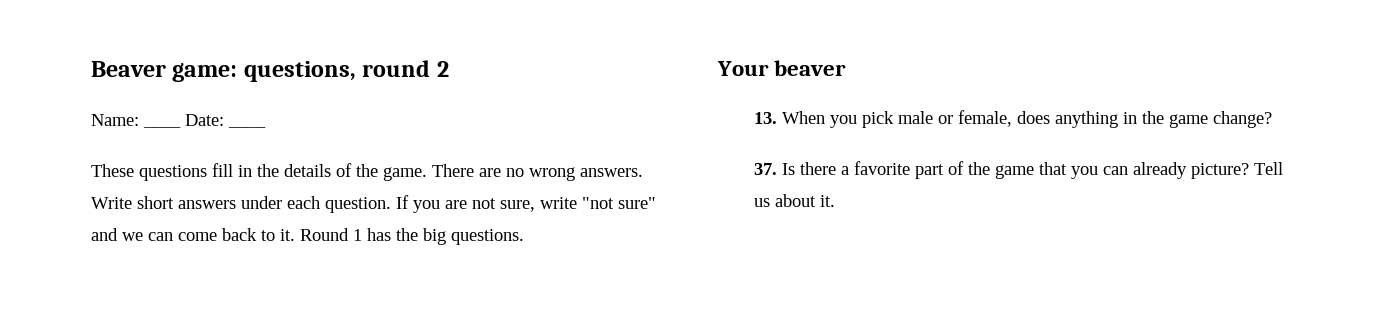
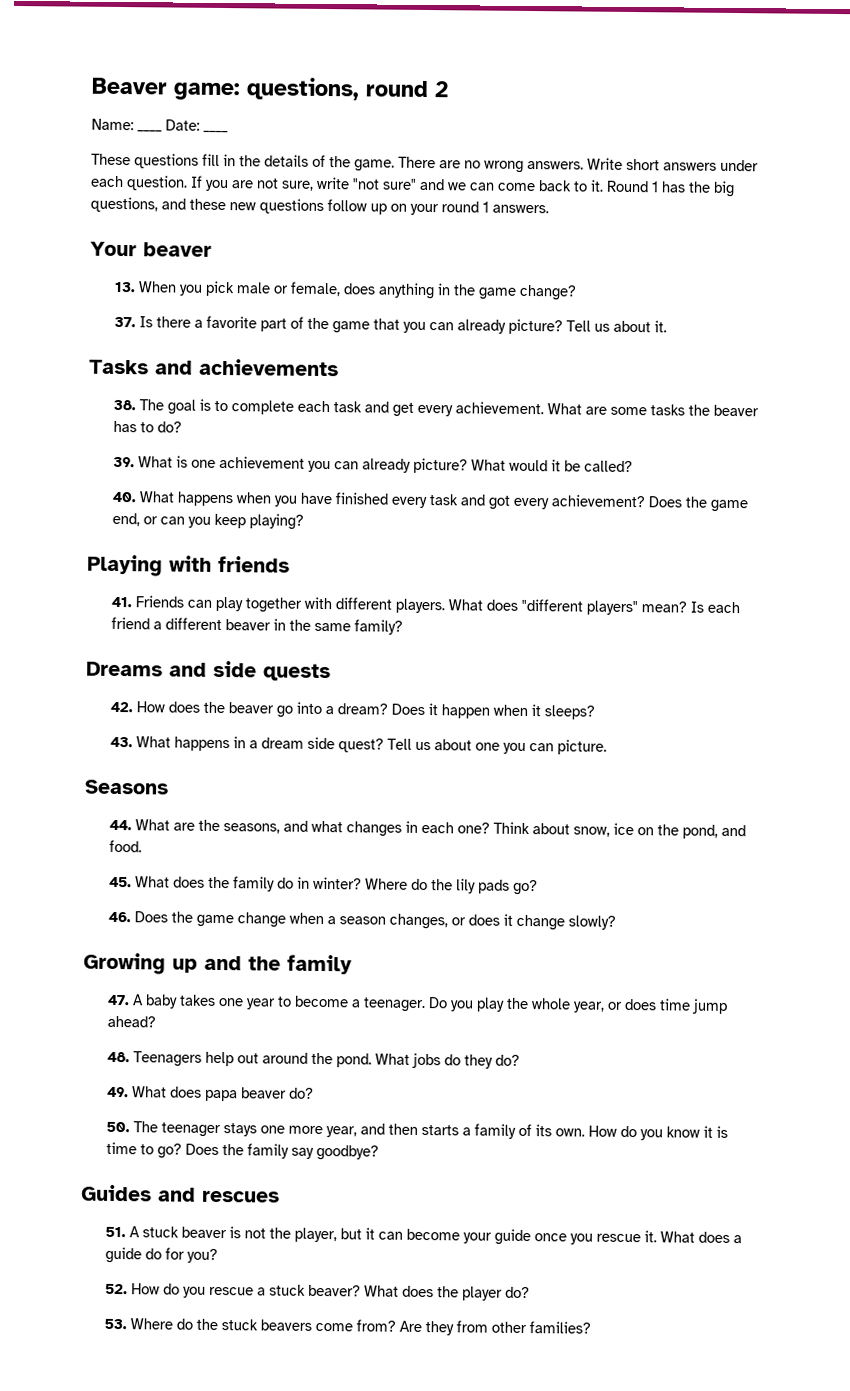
[451,229,524,245] questions. -> [90,196,549,216] questions, and these new questions follow up on your round 1 answers.
(835, 201) none -> [89,358,339,377] [113,398,760,417] [113,420,183,433] [113,455,634,474] [112,491,749,513] [112,512,305,530] [87,554,290,577] [111,595,741,616] [111,616,404,635] [86,660,331,682] [110,701,596,720] [110,736,608,755] [85,779,169,795] [109,819,747,839] [109,839,143,853] [109,876,539,896] [108,911,617,931] [83,952,352,975] [107,994,729,1014] [107,1015,157,1028] [107,1051,521,1069] [107,1086,315,1102] [106,1121,729,1141] [106,1141,380,1161] [81,1184,280,1203] [105,1226,743,1246] [105,1246,219,1264] [105,1283,531,1301] [104,1318,592,1336] // Tasks and achievements // 38. The goal is to complete each task and get every achievement. What are some tasks the beaver has to do? // 39. What is one achievement you can already picture? What would it be called? // 40. What happens when you have finished every task and got every achievement? Does the game end, or can you keep playing? // Playing with friends // 41. Friends can play together with different players. What does "different players" mean? Is each friend a different beaver in the same family? // Dreams and side quests // 42. How does the beaver go into a dream? Does it happen when it sleeps? // 43. What happens in a dream side quest? Tell us about one you can picture. // Seasons // 44. What are the seasons, and what changes in each one? Think about snow, ice on the pond, and food. // 45. What does the family do in winter? Where do the lily pads go? // 46. Does the game change when a season changes, or does it change slowly? // Growing up and the family // 47. A baby takes one year to become a teenager. Do you play the whole year, or does time jump ahead? // 48. Teenagers help out around the pond. What jobs do they do? // 49. What does papa beaver do? // 50. The teenager stays one more year, and then starts a family of its own. How do you know it is time to go? Does the family say goodbye? // Guides and rescues // 51. A stuck beaver is not the player, but it can become your guide once you rescue it. What does a guide do for you? // 52. How do you rescue a stuck beaver? What does the player do? // 53. Where do the stuck beavers come from? Are they from other families?

